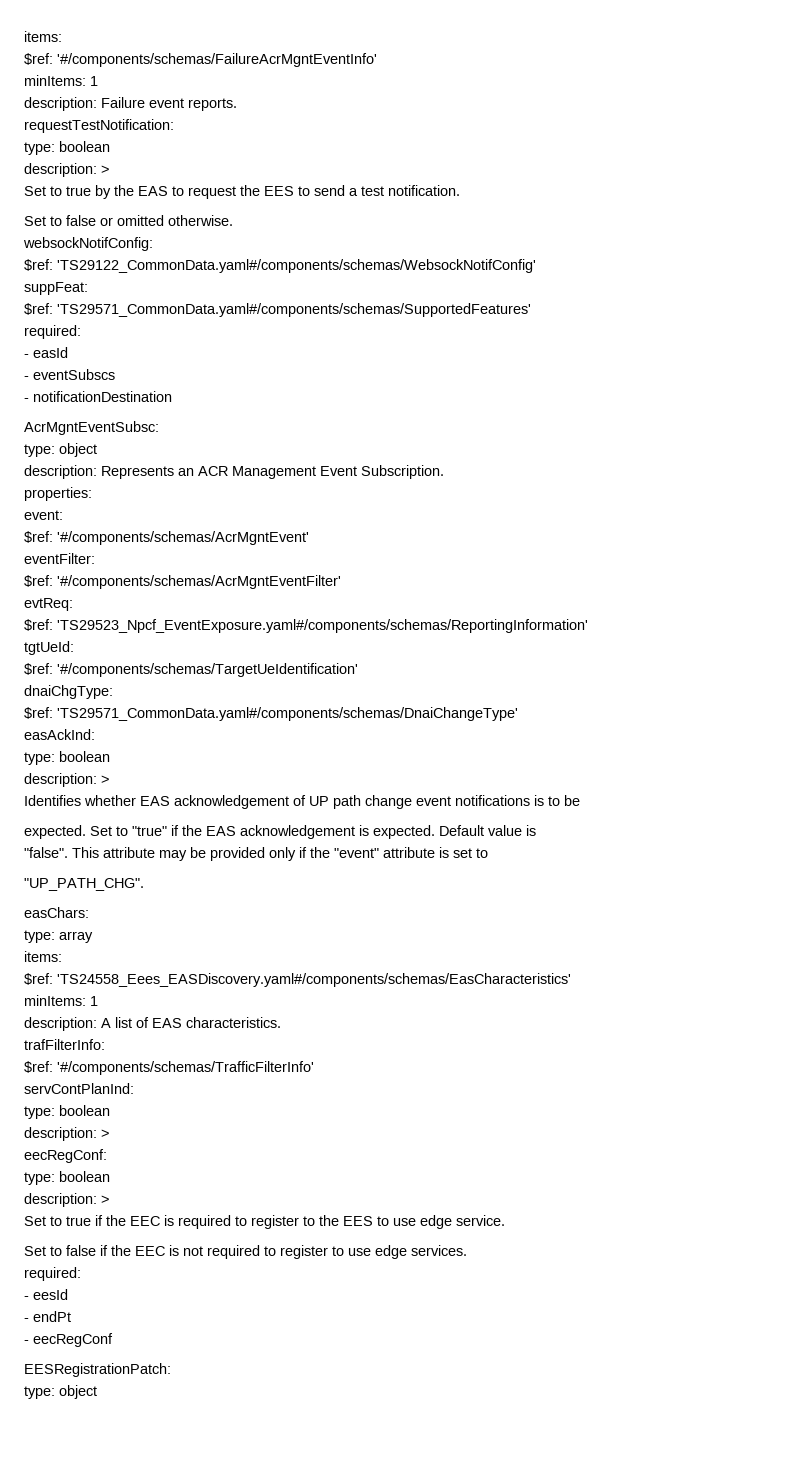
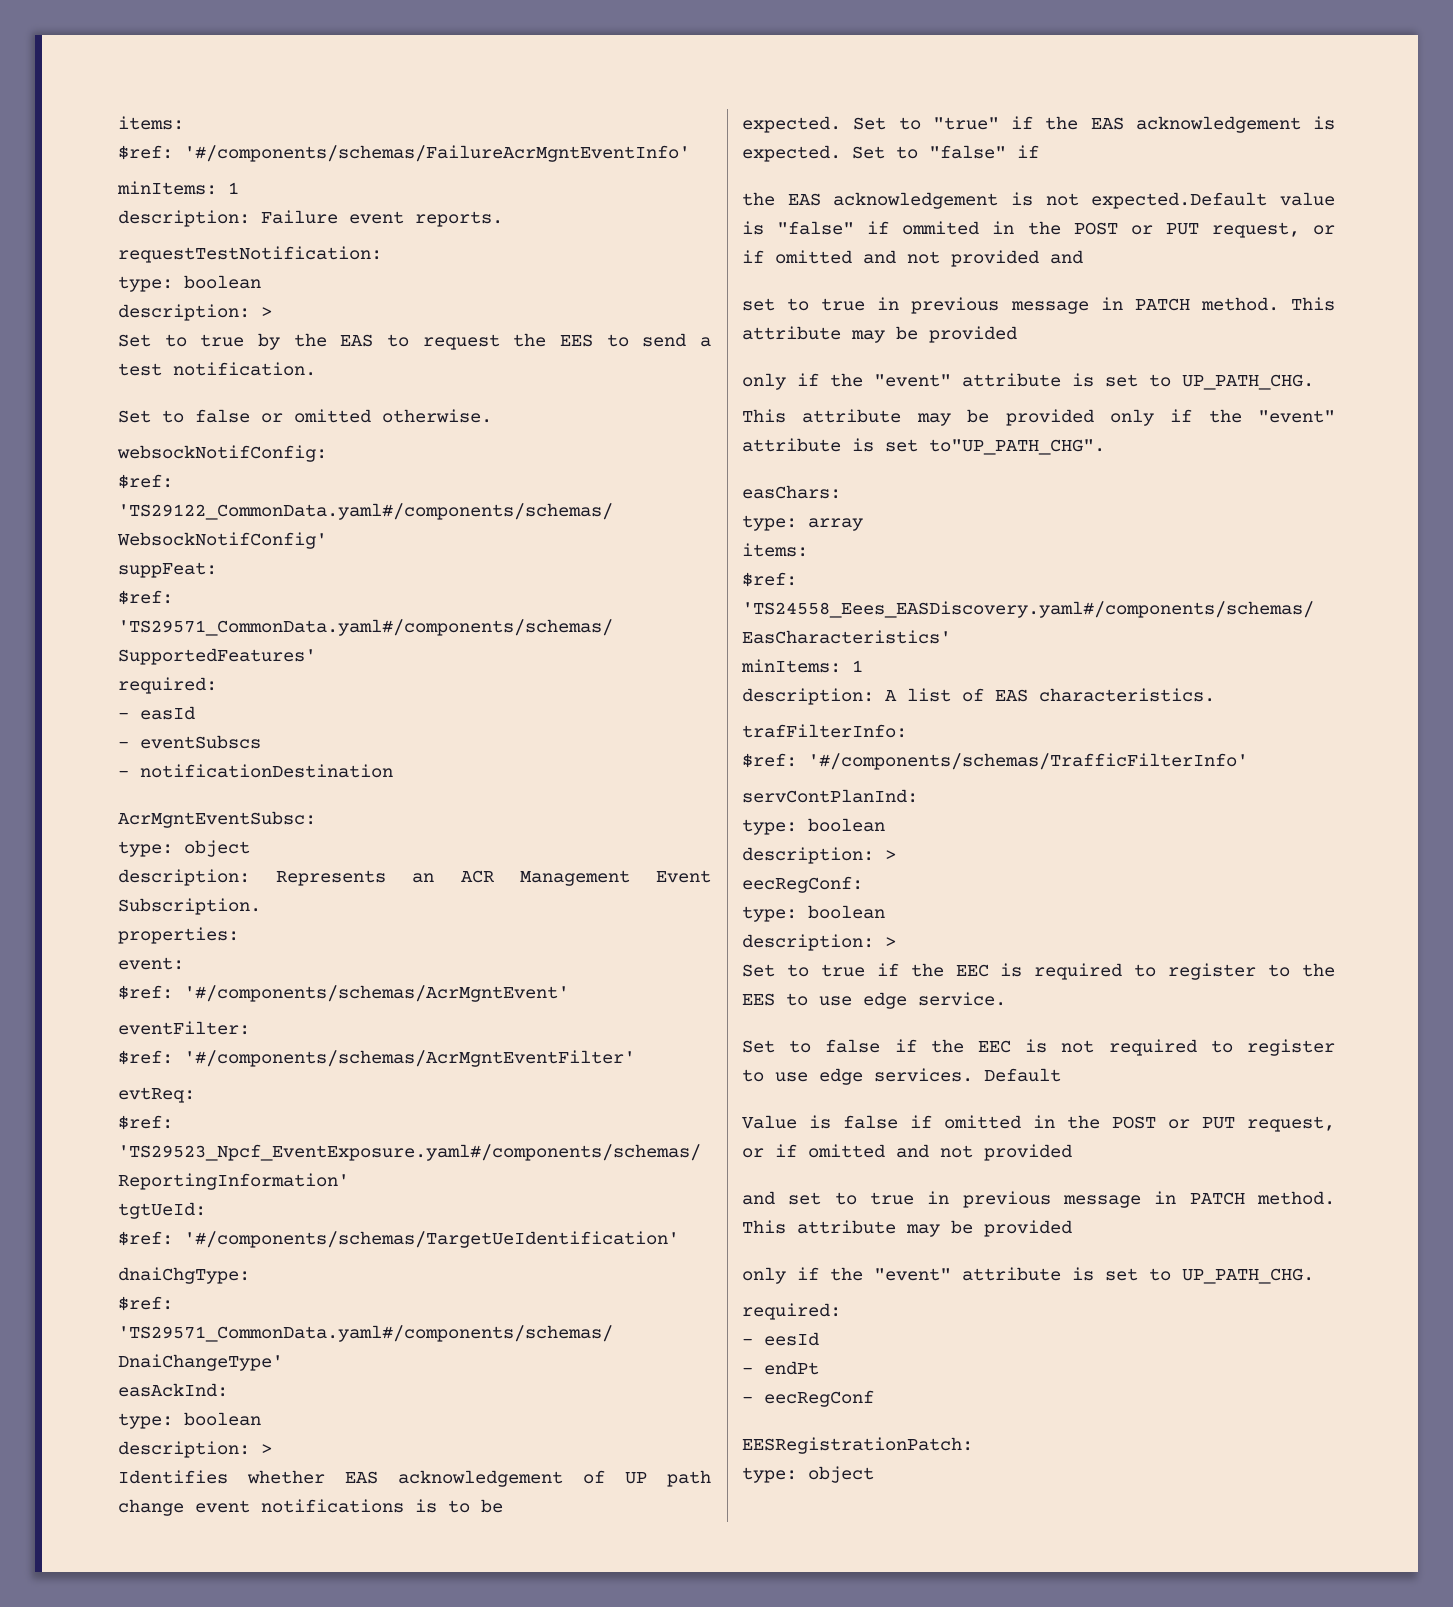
[439,825,536,836] [24,847,68,858] Default value is // "false". -> [852,145,1039,159] [742,192,1335,209] [742,221,1335,238] [742,250,1083,267] [742,297,1335,314] [742,326,1017,343] [742,373,1314,390] Set to "false" if // the EAS acknowledgement is not expected.Default value is "false" if ommited in the POST or PUT request, or if omitted and not provided and // set to true in previous message in PATCH method. This attribute may be provided // only if the "event" attribute is set to UP_PATH_CHG. //
[476,848,488,858] [24,878,144,891] to // "UP_PATH_CHG". -> [929,439,1105,455] to"UP_PATH_CHG".
(467, 1250) none -> [984,1068,1061,1082] [742,1115,1335,1132] [742,1144,1072,1161] [742,1191,1335,1208] [742,1220,1072,1237] [742,1267,1314,1284] Default // Value is false if omitted in the POST or PUT request, or if omitted and not provided // and set to true in previous message in PATCH method. This attribute may be provided // only if the "event" attribute is set to UP_PATH_CHG.

